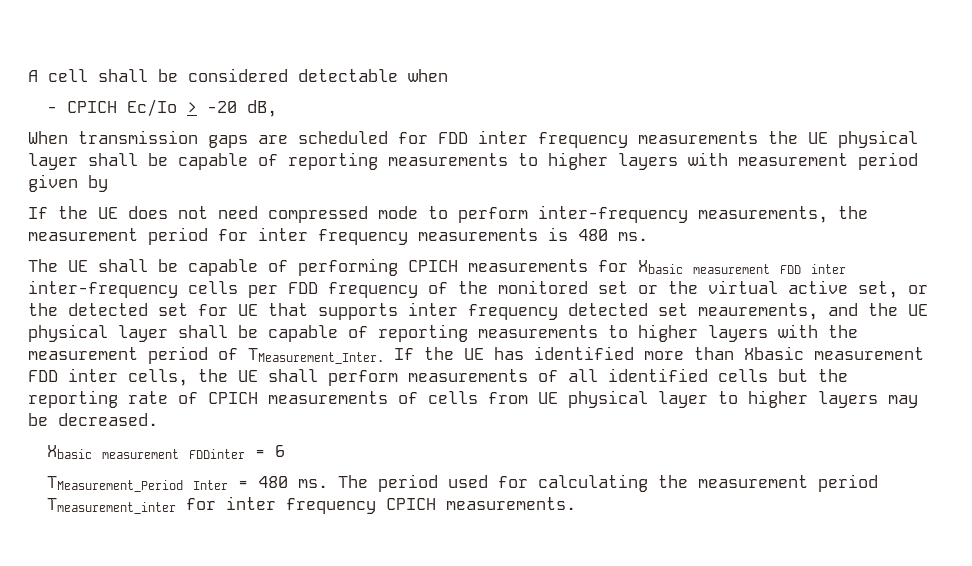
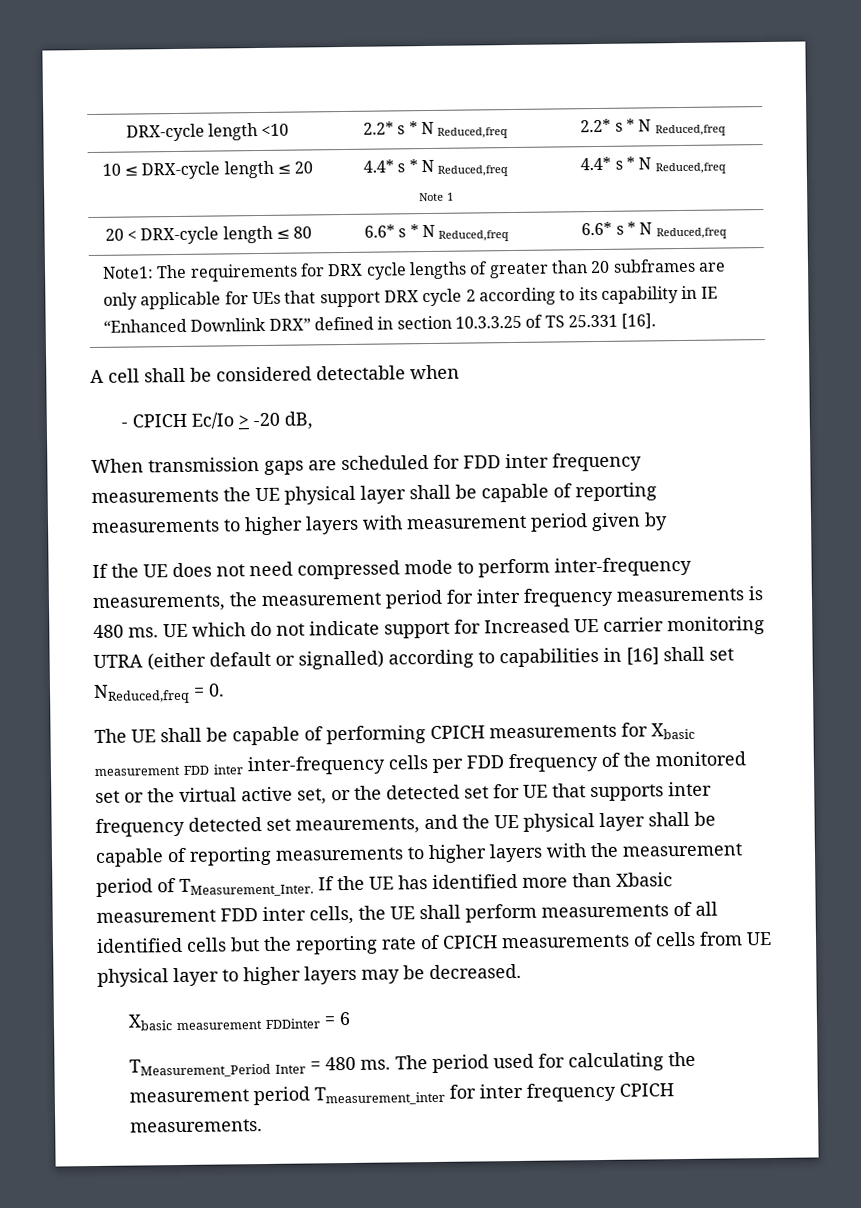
(28, 76) none -> [125,123,290,142] [362,121,509,139] [580,118,726,137] [101,160,314,180] [362,159,509,177] [418,192,455,202] [580,156,726,175] [104,225,313,245] [363,224,510,242] [581,221,727,240] [102,258,726,282] [103,285,718,310] [103,313,657,333] DRX-cycle length <10 | 2.2* s * N Reduced,freq | 2.2* s * N Reduced,freq // 10 ≤ DRX-cycle length ≤ 20 | 4.4* s * N Reduced,freq // Note 1 | 4.4* s * N Reduced,freq // 20 < DRX-cycle length ≤ 80 | 6.6* s * N Reduced,freq | 6.6* s * N Reduced,freq // Note1: The requirements for DRX cycle lengths of greater than 20 subframes are only applicable for UEs that support DRX cycle 2 according to its capability in IE “Enhanced Downlink DRX” defined in section 10.3.3.25 of TS 25.331 [16]. //
(648, 236) none -> [163,616,765,639] [93,646,734,671] [93,683,225,704] UE which do not indicate support for Increased UE carrier monitoring UTRA (either default or signalled) according to capabilities in [16] shall set NReduced,freq = 0.

